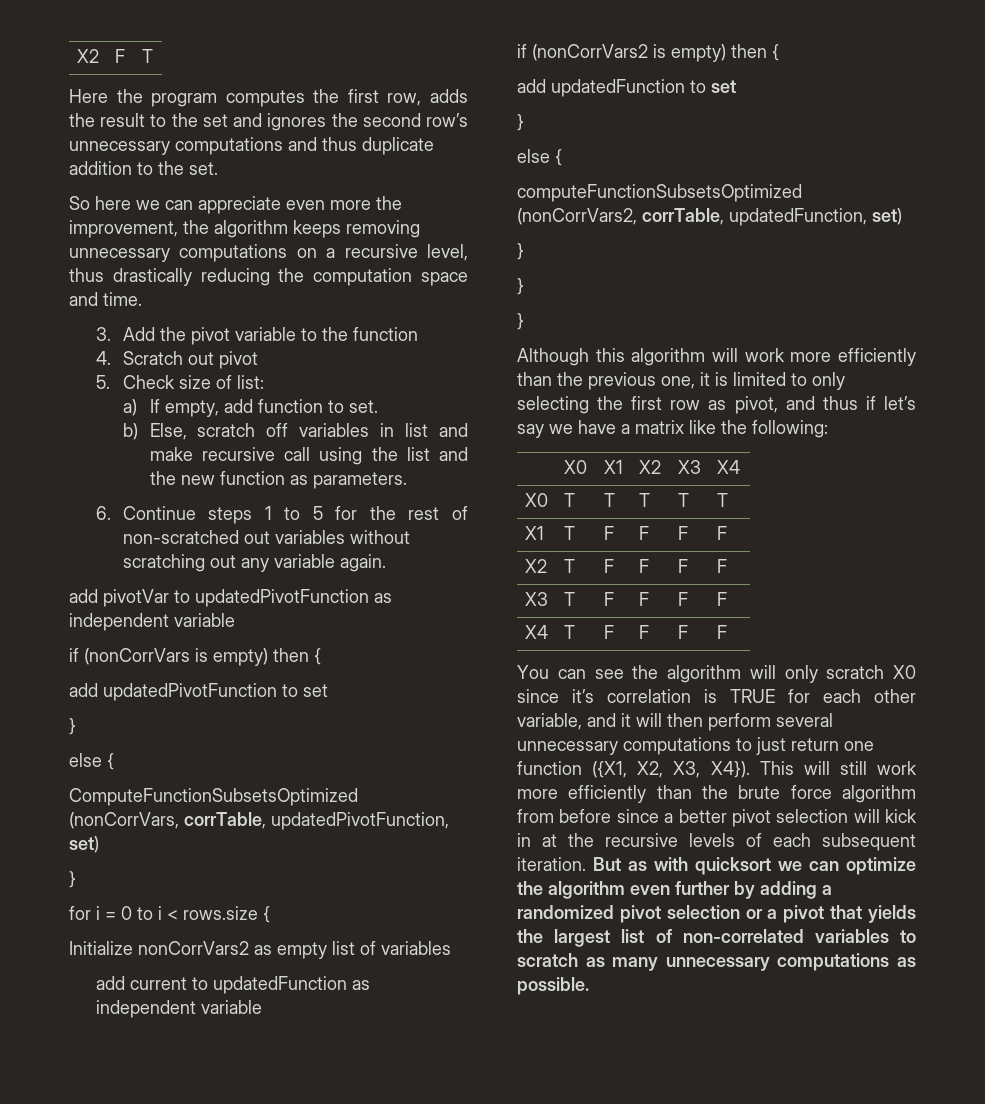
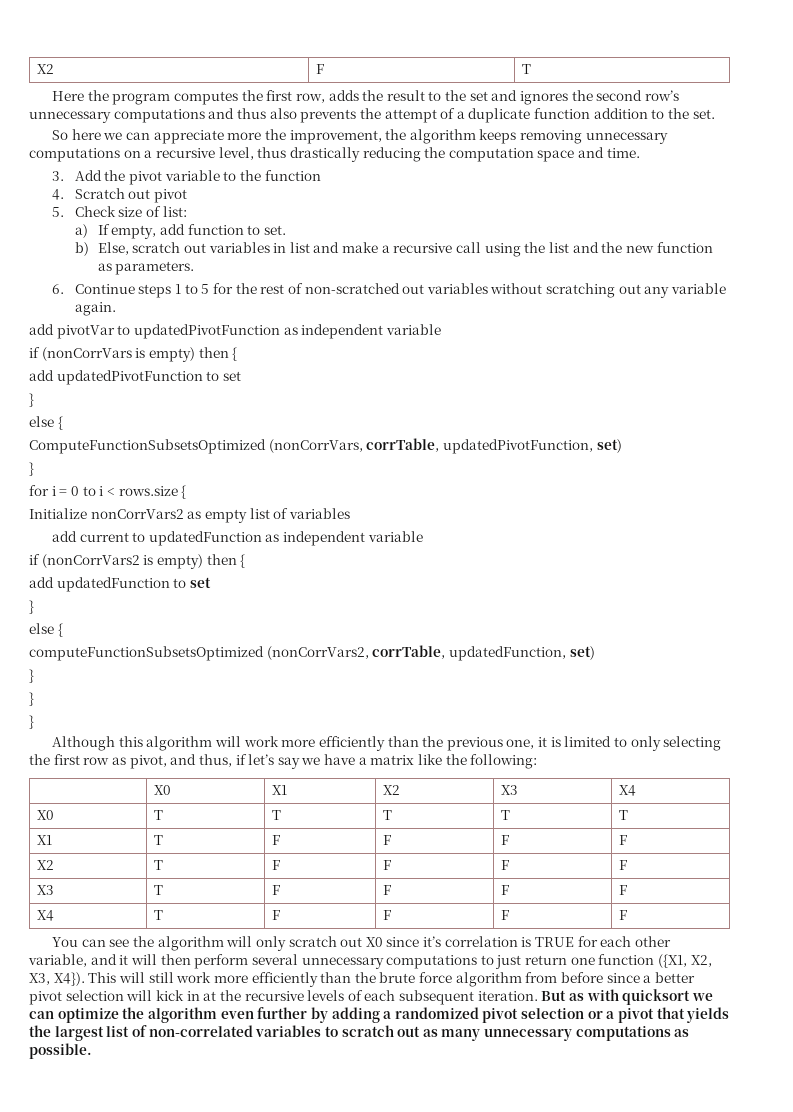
[362,137,434,155] duplicate -> [269,108,591,123] also prevents the attempt of a duplicate function
[286,200,325,210] even -> (224, 137) none
[266,423,289,437] off -> [183,243,206,253] out
(193, 454) none -> [381,245,390,253] a
[822,396,858,410] thus -> [198,754,232,767] thus,
(885, 672) none -> [340,937,363,947] out
(578, 960) none -> [397,1026,421,1037] out

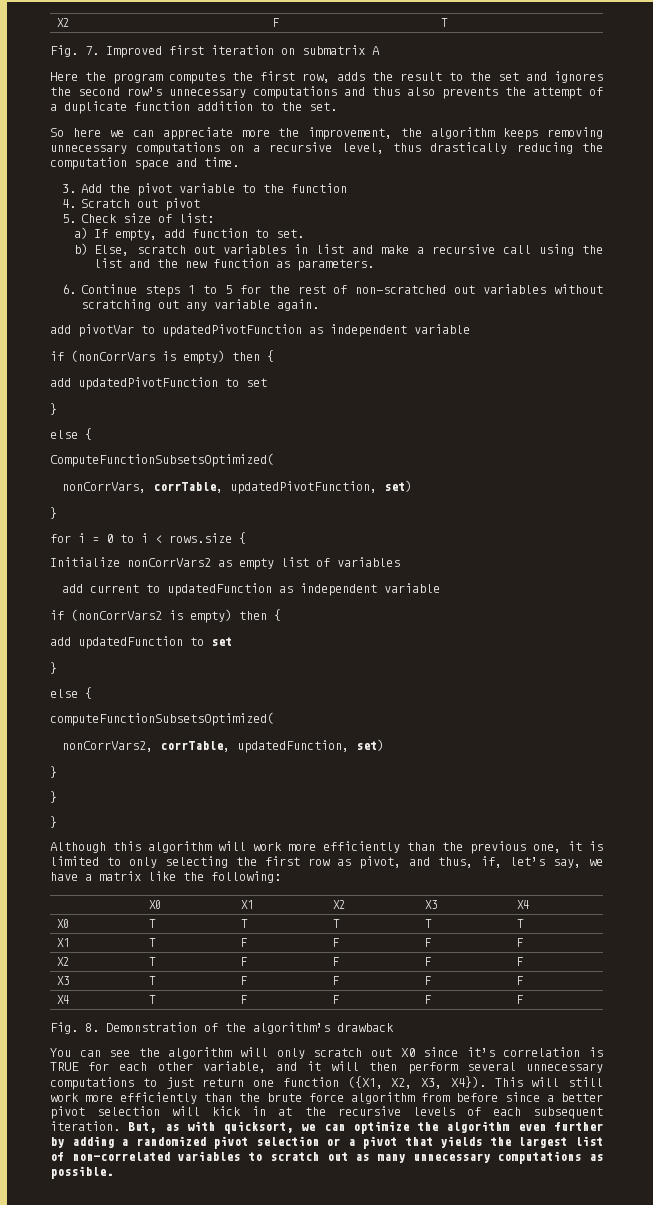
(532, 69) none -> [50,45,380,58] // Fig. 7. Improved first iteration on submatrix A
[29,439,363,454] ComputeFunctionSubsetsOptimized (nonCorrVars, -> [50,453,274,467] [62,482,147,493] ComputeFunctionSubsetsOptimized( // nonCorrVars,
[29,646,369,661] computeFunctionSubsetsOptimized (nonCorrVars2, -> [50,712,274,726] [62,741,154,752] computeFunctionSubsetsOptimized( // nonCorrVars2,
[235,754,300,769] if let’s say -> [481,856,581,868] if, let’s say,
(628, 915) none -> [50,1022,394,1034] // Fig. 8. Demonstration of the algorithm’s drawback
[541,990,567,1001] But -> [128,1122,157,1133] But,
[622,989,691,1005] quicksort -> [223,1121,294,1134] quicksort,

